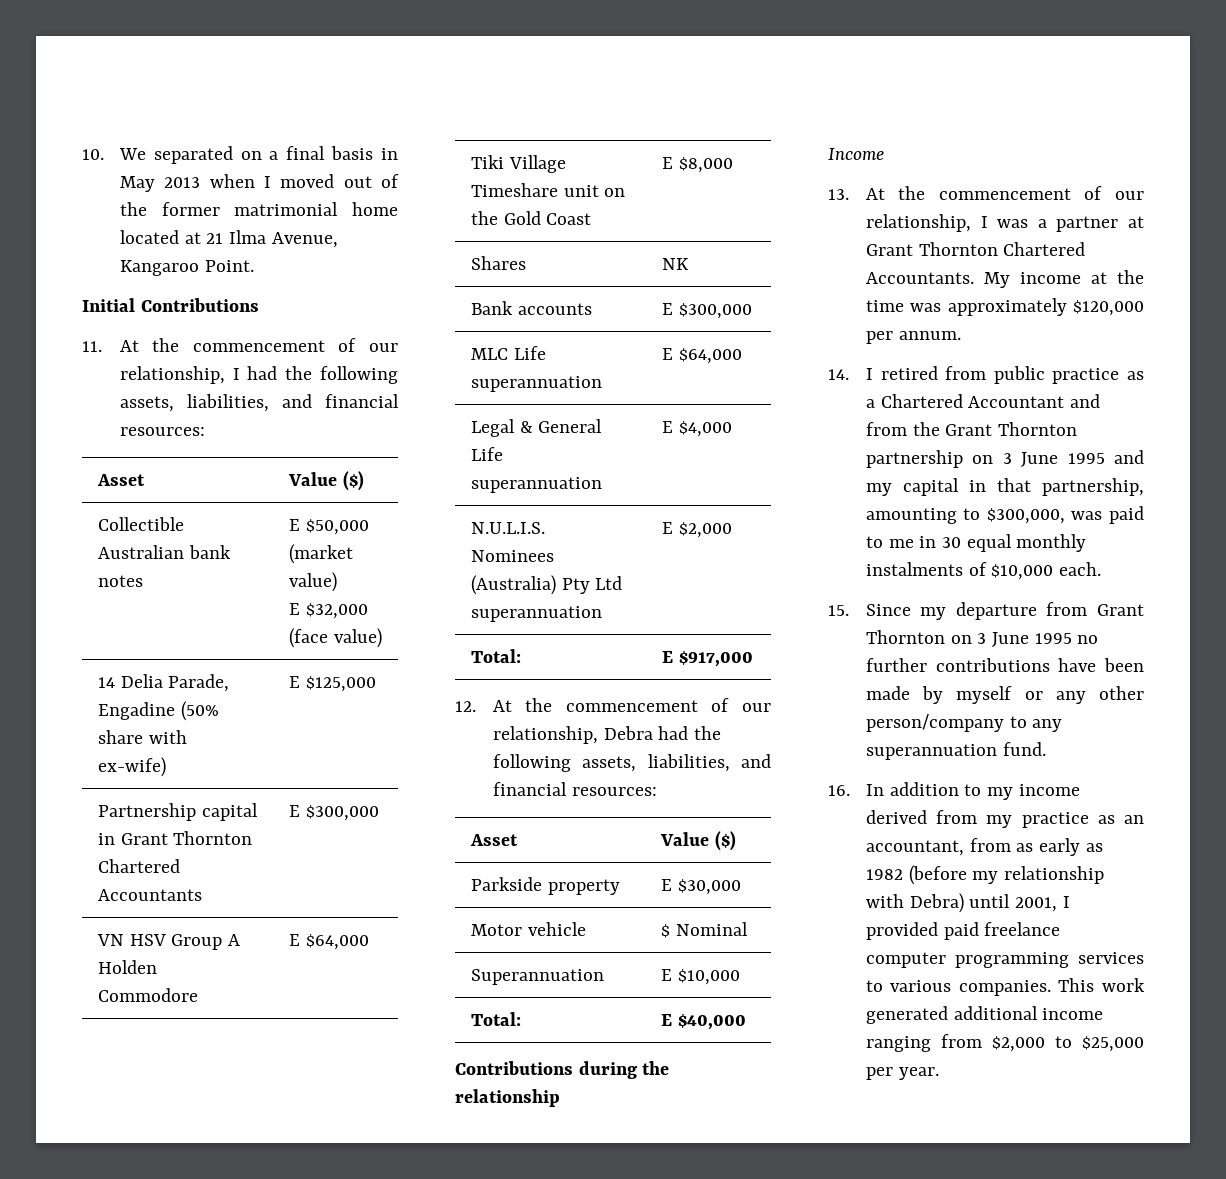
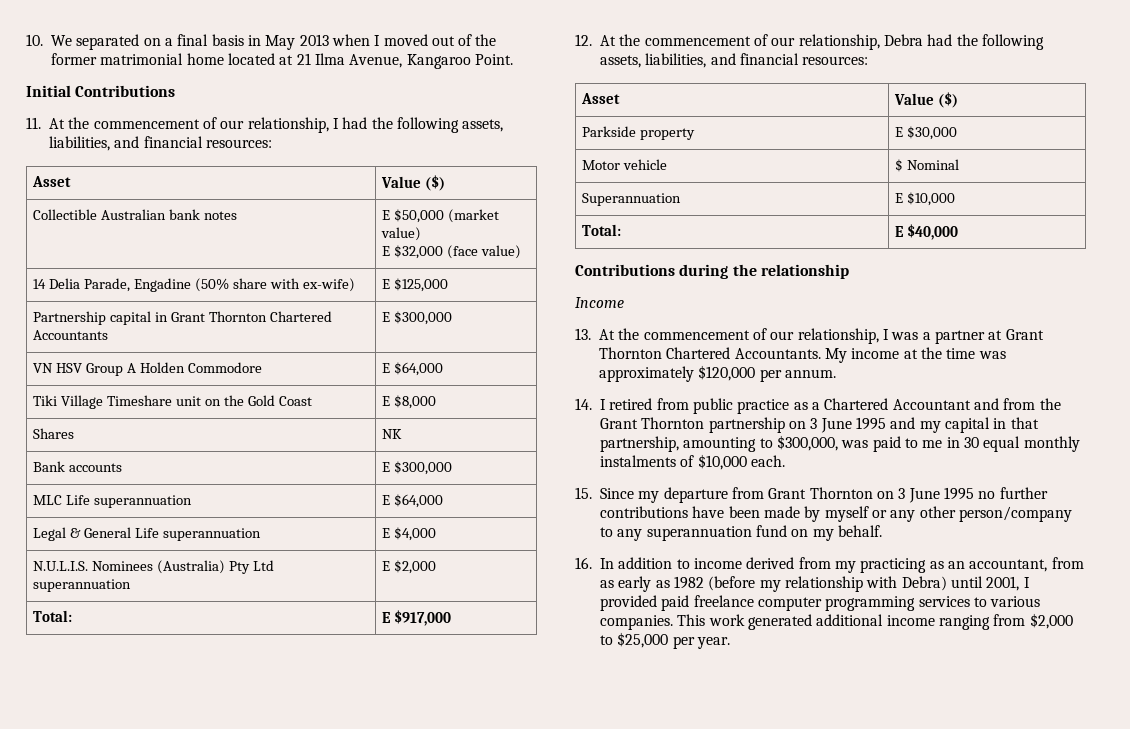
[1002,742,1046,756] fund. -> [755,525,882,541] fund on my behalf.
[986,787,1013,800] my -> (690, 564) none
[1021,812,1089,828] practice -> [860,558,927,573] practicing

